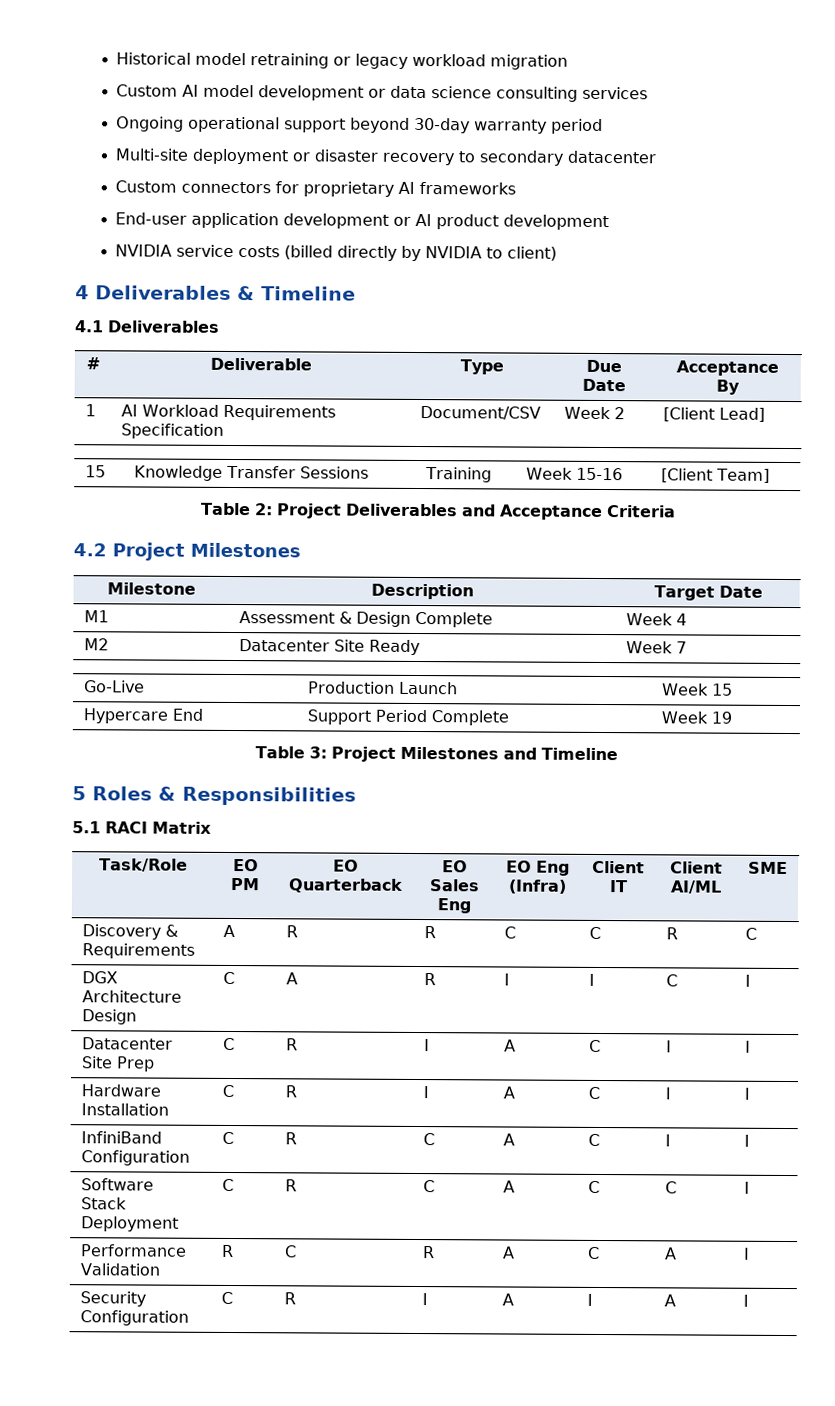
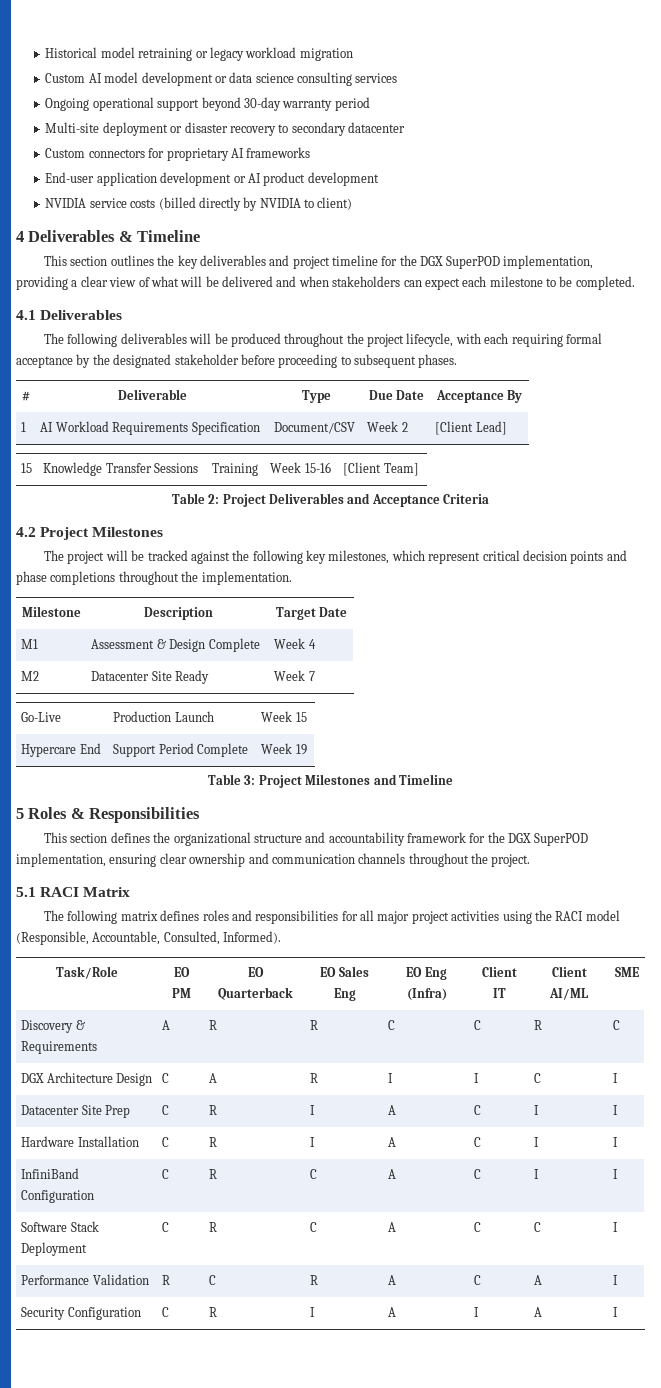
[75,320,220,333] 4.1 Deliverables -> [44,255,593,269] [16,276,635,290] [16,310,123,320] [44,333,602,347] [16,354,458,368] This section outlines the key deliverables and project timeline for the DGX SuperPOD implementation, providing a clear view of what will be delivered and when stakeholders can expect each milestone to be completed. // 4.1 Deliverables // The following deliverables will be produced throughout the project lifecycle, with each requiring formal acceptance by the designated stakeholder before proceeding to subsequent phases.
(301, 550) none -> [44,550,627,564] [16,571,292,585] // The project will be tracked against the following key milestones, which represent critical decision points and phase completions throughout the implementation.
[72,821,212,834] 5.1 RACI Matrix -> [44,832,588,846] [16,853,531,867] [16,887,131,897] [44,910,620,924] [16,931,282,945] This section defines the organizational structure and accountability framework for the DGX SuperPOD implementation, ensuring clear ownership and communication channels throughout the project. // 5.1 RACI Matrix // The following matrix defines roles and responsibilities for all major project activities using the RACI model (Responsible, Accountable, Consulted, Informed).

